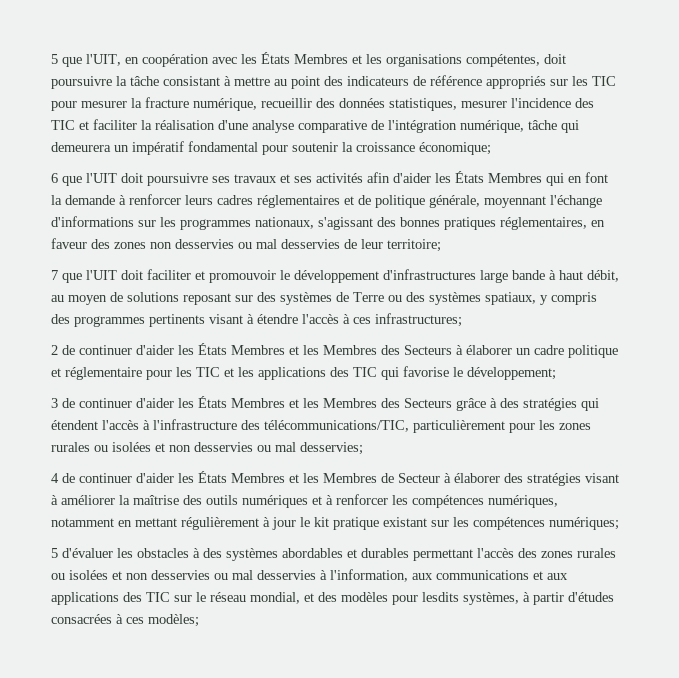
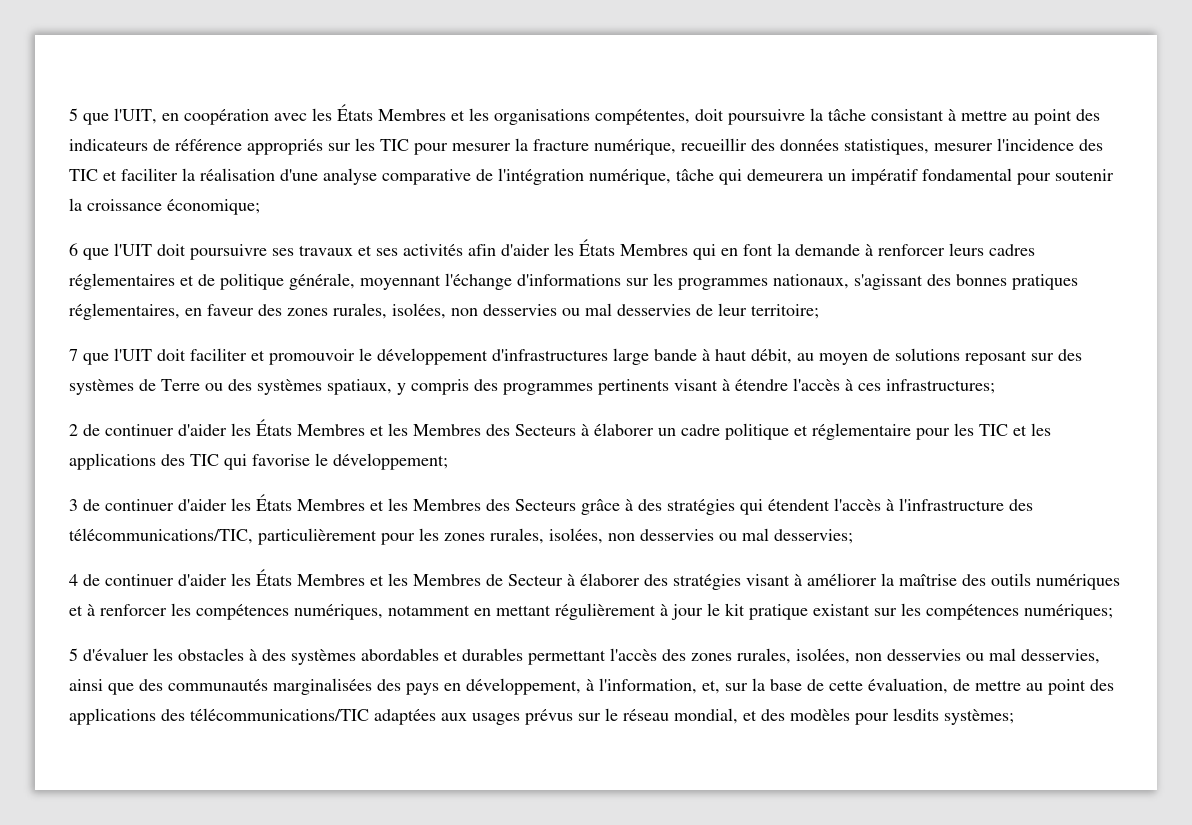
(146, 245) none -> [333,303,446,319] rurales, isolées,
[51,442,165,452] rurales ou isolées et -> [490,528,603,544] rurales, isolées,
[577,548,616,558] [51,569,568,582] [51,592,170,605] rurales ou isolées et non desservies ou mal desservies à l'information, aux communications et aux applications des TIC -> [737,648,1100,664] [69,678,1114,695] [69,708,573,725] rurales, isolées, non desservies ou mal desservies, ainsi que des communautés marginalisées des pays en développement, à l'information, et, sur la base de cette évaluation, de mettre au point des applications des télécommunications/TIC adaptées aux usages prévus
[463,592,614,605] [51,614,199,627] systèmes, à partir d'études consacrées à ces modèles; -> [944,709,1014,725] systèmes;

